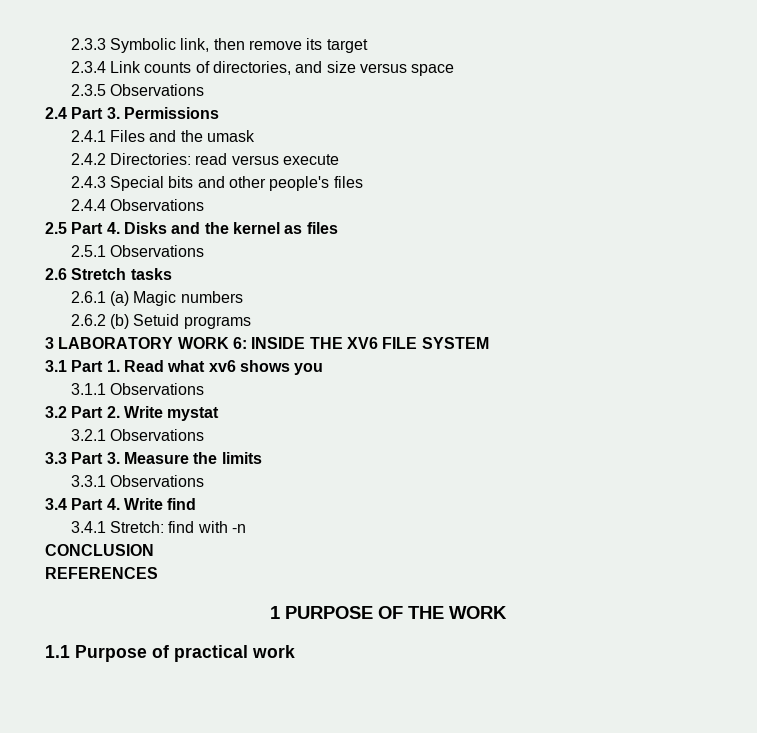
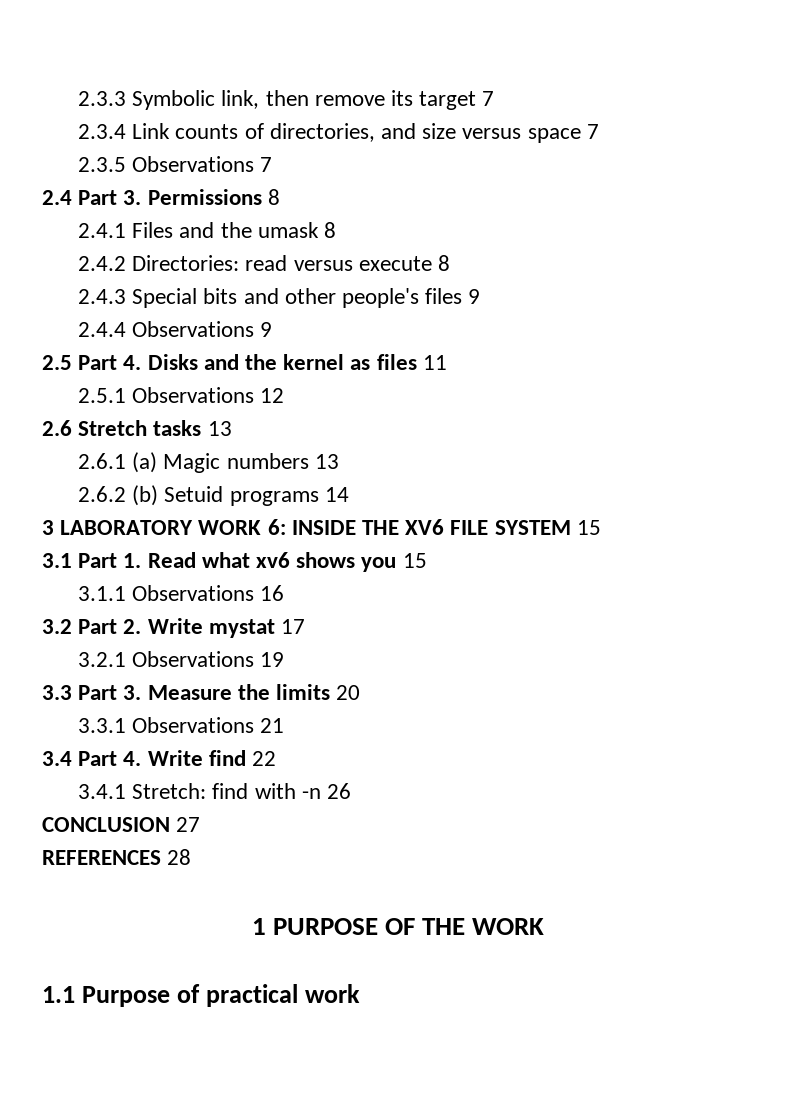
(368, 46) none -> [482,91,495,106] 7
(455, 70) none -> [586,124,599,139] 7
(205, 90) none -> [260,157,273,172] 7
(219, 113) none -> [267,189,280,205] 8
(256, 136) none -> [324,222,337,238] 8
(340, 159) none -> [438,255,451,271] 8
(363, 182) none -> [468,289,481,304] 9
(205, 205) none -> [260,322,273,337] 9
(338, 228) none -> [422,355,447,370] 11
(205, 251) none -> [260,388,285,403] 12
(172, 274) none -> [207,421,232,436] 13
(243, 297) none -> [314,454,339,469] 13
(251, 322) none -> [324,487,349,502] 14
(489, 343) none -> [576,520,601,535] 15
(324, 369) none -> [402,553,427,568] 15
(205, 389) none -> [260,585,285,601] 16
(220, 414) none -> [281,619,306,634] 17
(205, 435) none -> [260,652,285,667] 19
(262, 458) none -> [336,685,361,700] 20
(205, 481) none -> [260,718,285,733] 21
(197, 504) none -> [252,751,277,766] 22
(247, 528) none -> [327,783,352,799] 26
(154, 550) none -> [176,817,201,832] 27
(158, 573) none -> [167,849,192,865] 28

